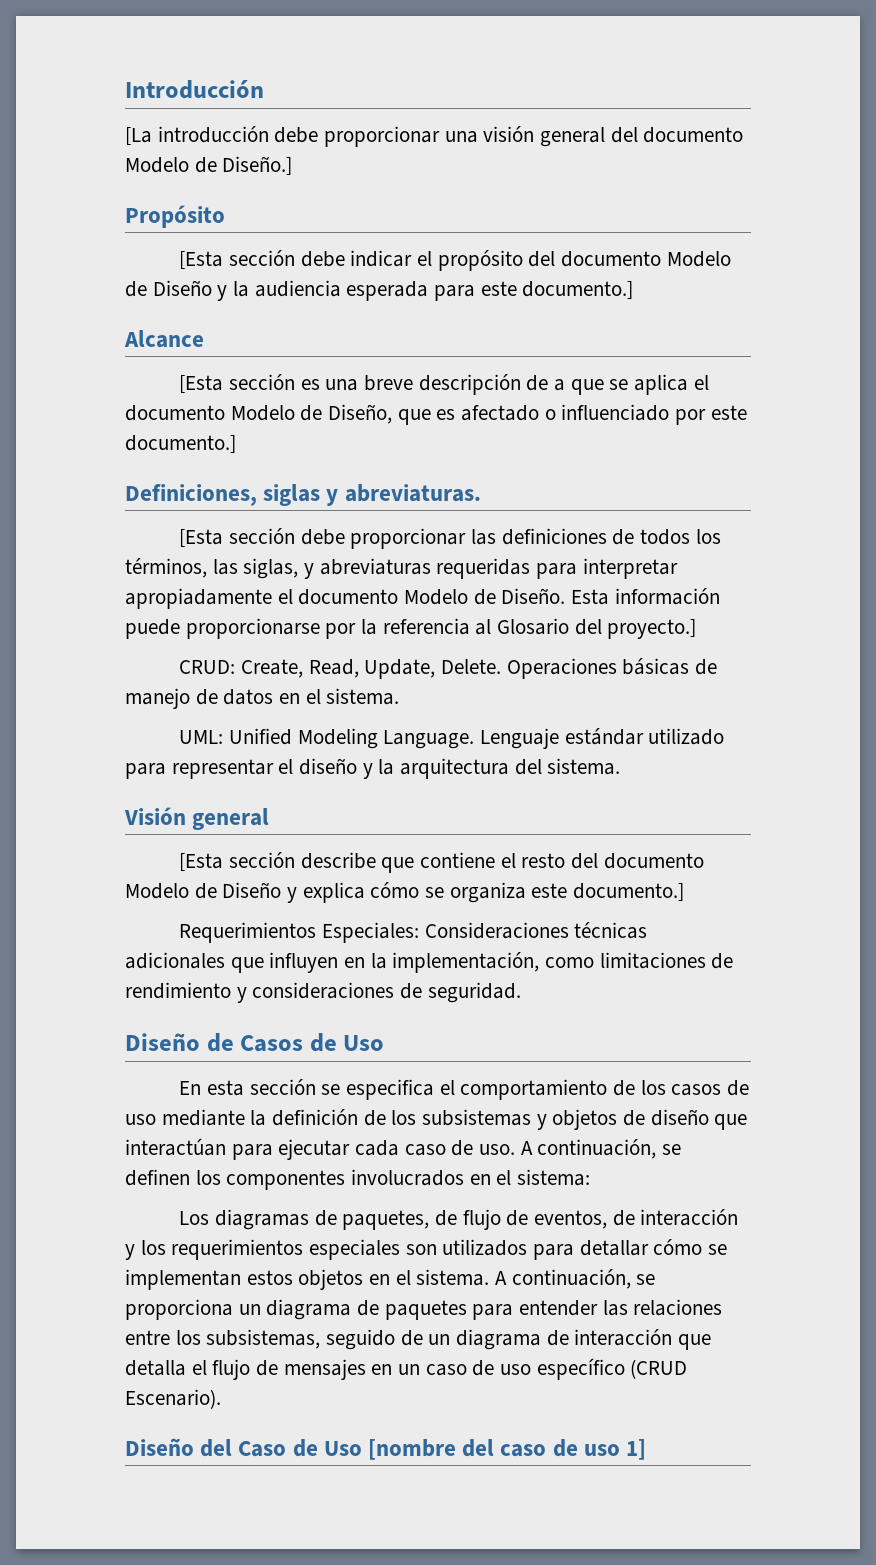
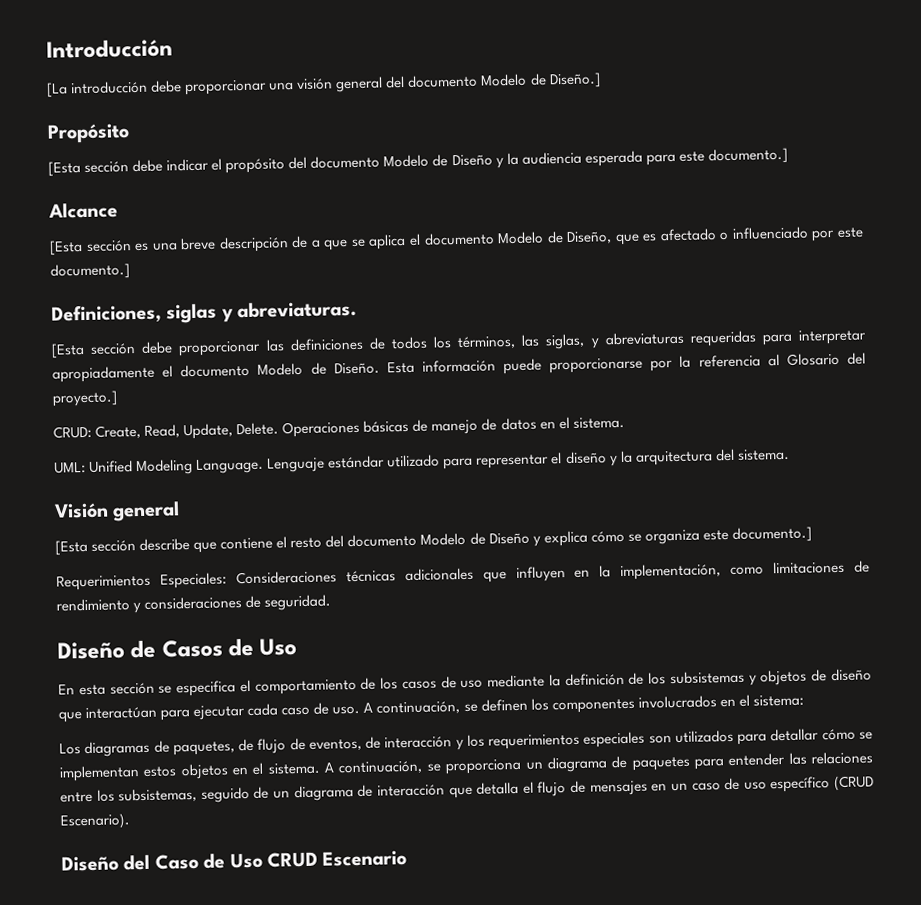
[368,1439,647,1460] [nombre del caso de uso 1] -> [267,850,408,868] CRUD Escenario

